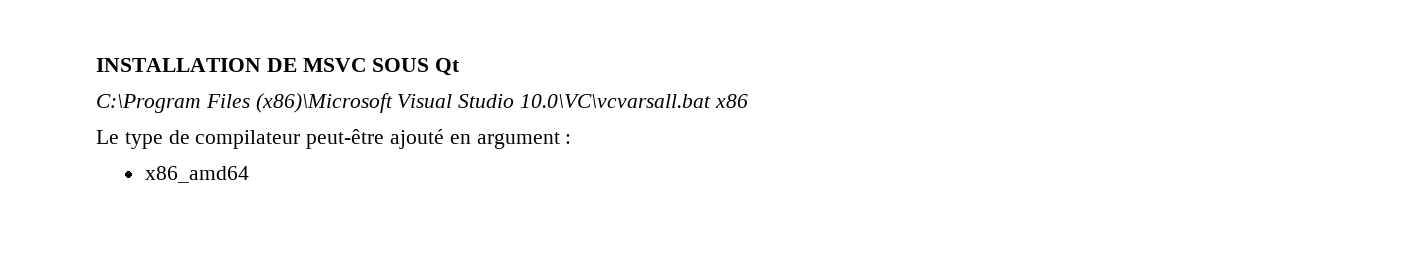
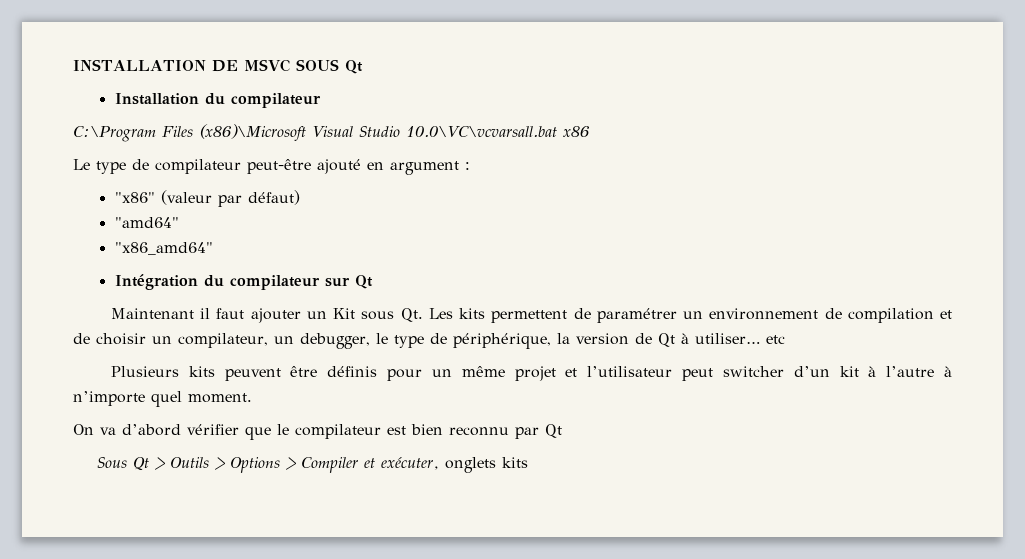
(461, 67) none -> [114,93,321,108] // Installation du compilateur
[144,166,249,183] x86_amd64 -> [114,190,300,207] [114,217,179,228] [114,242,213,255] [114,274,373,290] [110,308,952,323] [73,333,785,349] [110,366,953,381] [73,391,252,407] [73,424,562,440] [97,457,529,473] "x86" (valeur par défaut) // "amd64" // "x86_amd64" // Intégration du compilateur sur Qt // Maintenant il faut ajouter un Kit sous Qt. Les kits permettent de paramétrer un environnement de compilation et de choisir un compilateur, un debugger, le type de périphérique, la version de Qt à utiliser… etc // Plusieurs kits peuvent être définis pour un même projet et l’utilisateur peut switcher d’un kit à l’autre à n’importe quel moment. // On va d’abord vérifier que le compilateur est bien reconnu par Qt // Sous Qt > Outils > Options > Compiler et exécuter, onglets kits

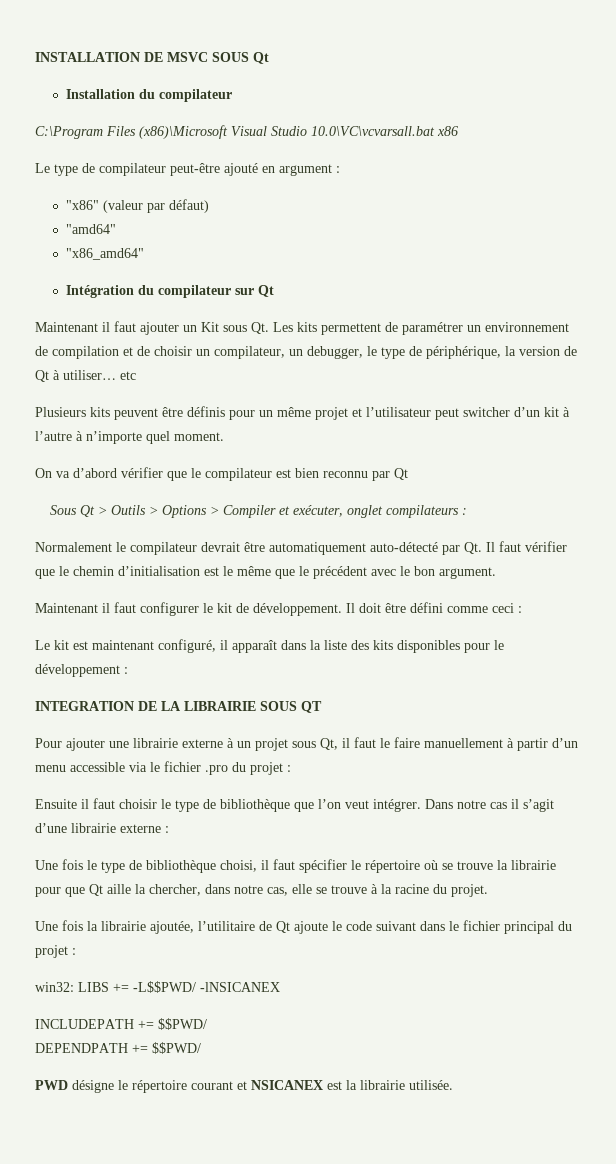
[445,457,529,473] onglets kits -> [347,505,468,518] [35,541,567,555] [35,566,496,579] [35,602,522,616] [35,639,504,653] [35,664,128,677] [35,701,322,713] [35,737,578,751] [35,761,291,775] [35,798,554,812] [35,823,169,833] [35,859,556,873] [35,884,488,897] [35,920,572,934] [35,945,76,958] [35,981,280,993] [35,1018,207,1030] [35,1042,201,1054] [35,1080,453,1093] onglet compilateurs : // Normalement le compilateur devrait être automatiquement auto-détecté par Qt. Il faut vérifier que le chemin d’initialisation est le même que le précédent avec le bon argument. // Maintenant il faut configurer le kit de développement. Il doit être défini comme ceci : // Le kit est maintenant configuré, il apparaît dans la liste des kits disponibles pour le développement : // INTEGRATION DE LA LIBRAIRIE SOUS QT // Pour ajouter une librairie externe à un projet sous Qt, il faut le faire manuellement à partir d’un menu accessible via le fichier .pro du projet : // Ensuite il faut choisir le type de bibliothèque que l’on veut intégrer. Dans notre cas il s’agit d’une librairie externe : // Une fois le type de bibliothèque choisi, il faut spécifier le répertoire où se trouve la librairie pour que Qt aille la chercher, dans notre cas, elle se trouve à la racine du projet. // Une fois la librairie ajoutée, l’utilitaire de Qt ajoute le code suivant dans le fichier principal du projet : // win32: LIBS += -L$$PWD/ -lNSICANEX // INCLUDEPATH += $$PWD/ // DEPENDPATH += $$PWD/ // PWD désigne le répertoire courant et NSICANEX est la librairie utilisée.

